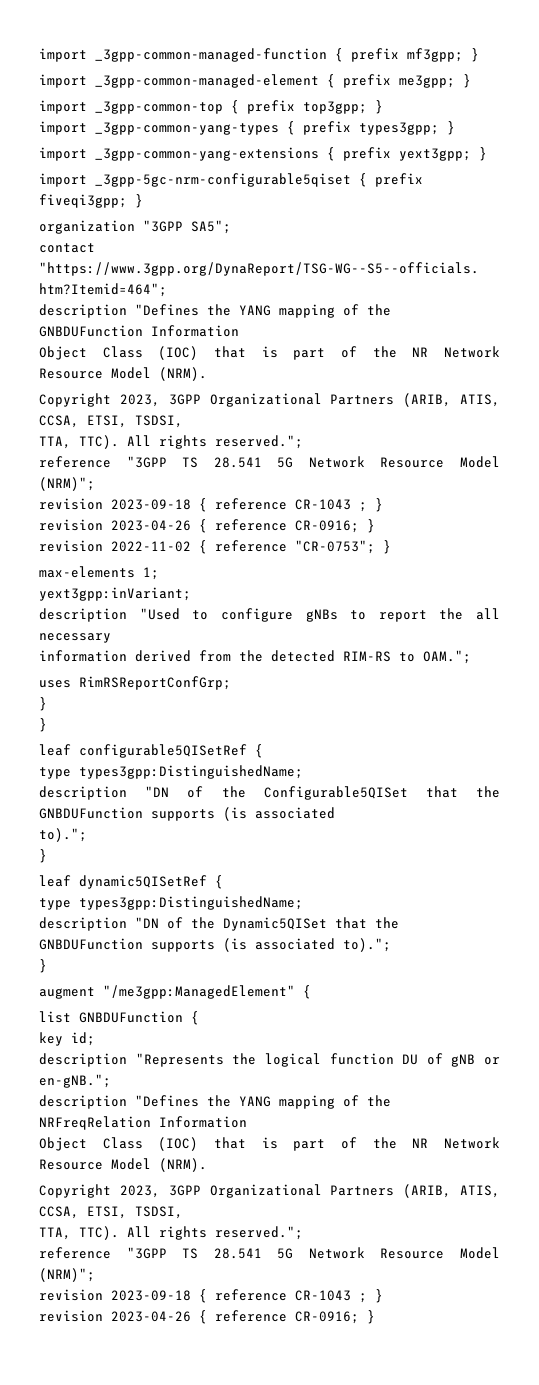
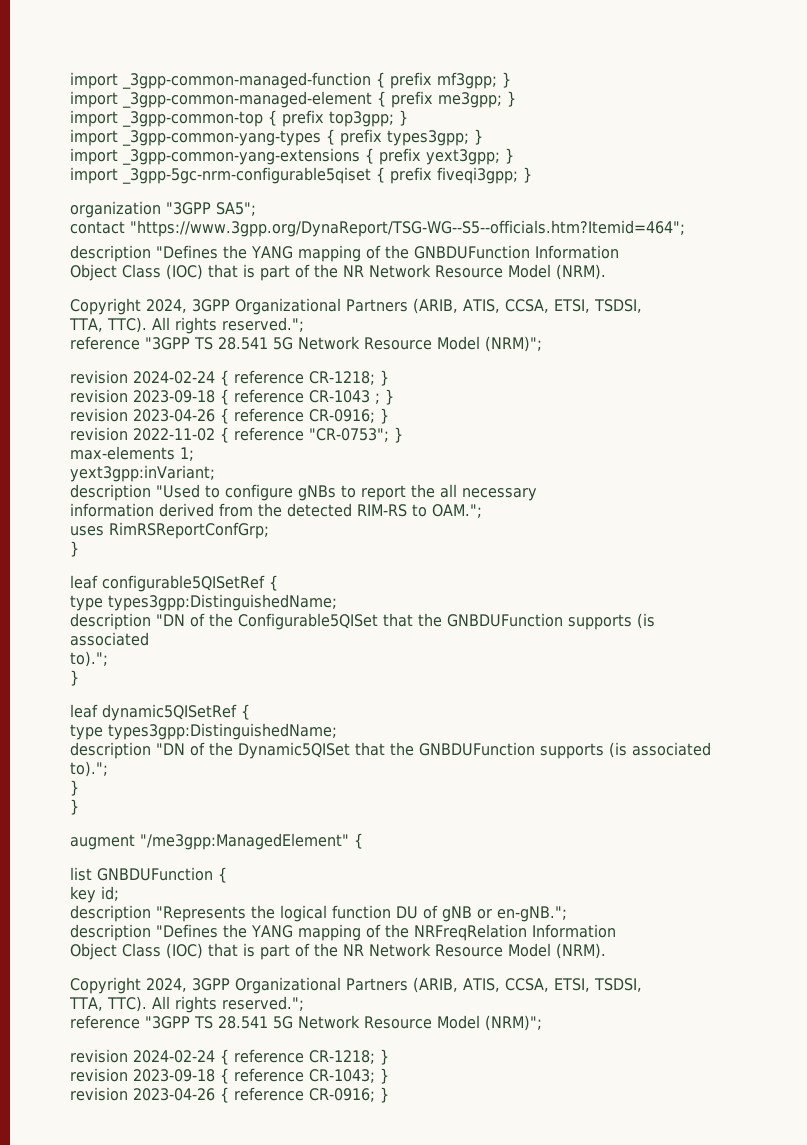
[119,394,160,407] 2023, -> [146,299,187,313] 2024,
(95, 484) none -> [70,370,389,386] // revision 2024-02-24 { reference CR-1218; }
[39,718,47,732] // } -> (79, 549) none
(47, 966) none -> [70,799,79,815] // }
[119,1185,160,1198] 2023, -> [146,978,187,992] 2024,
[39,1289,367,1303] // revision 2023-09-18 { reference CR-1043 ; -> [70,1049,389,1065] [70,1068,375,1084] // revision 2024-02-24 { reference CR-1218; } // revision 2023-09-18 { reference CR-1043;

